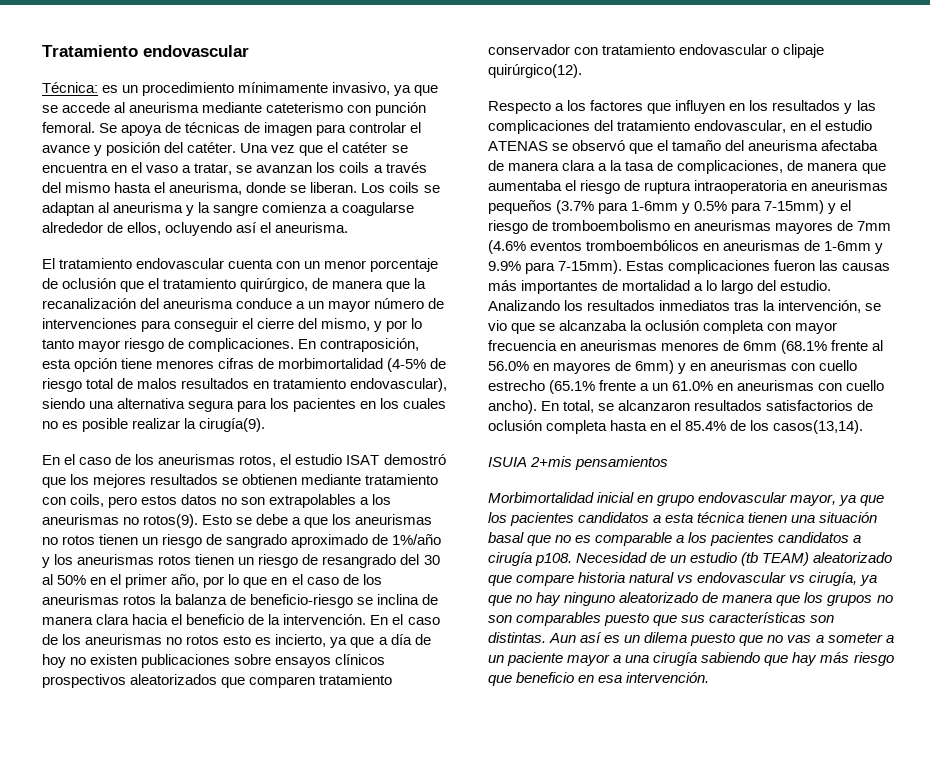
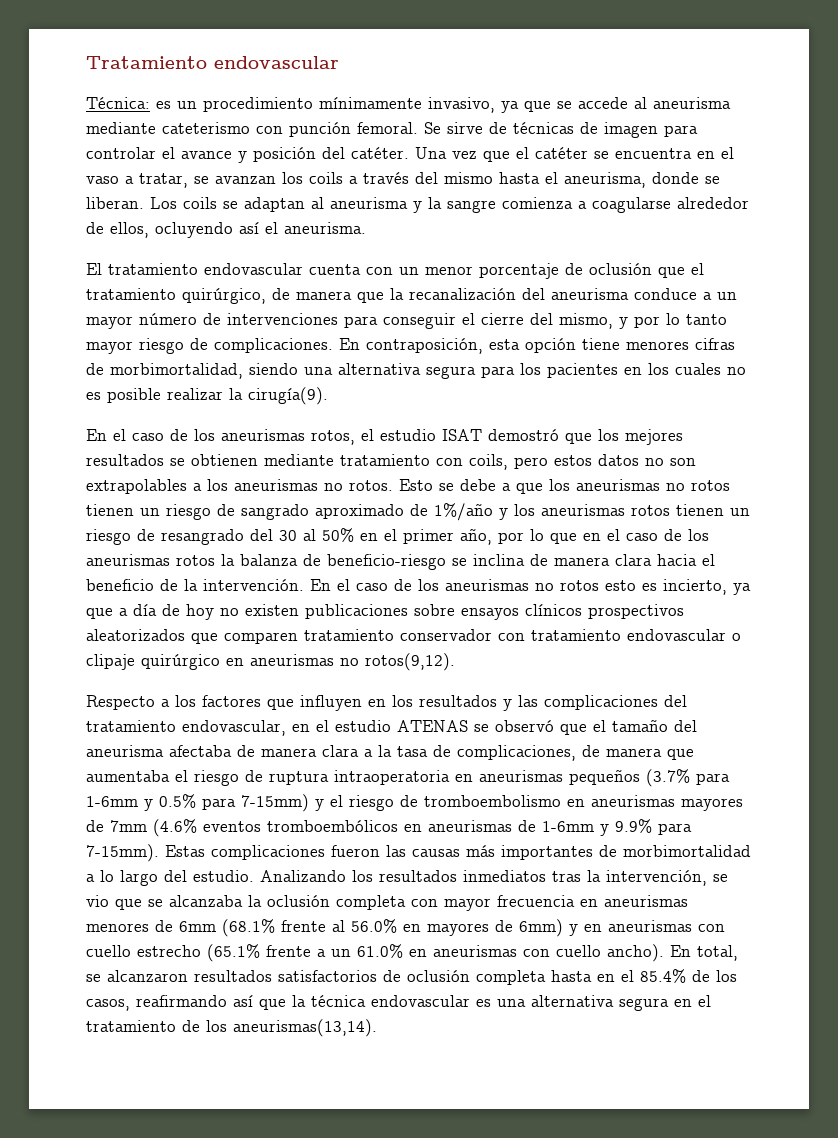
[121,125,163,136] apoya -> [447,122,483,134] sirve
[278,358,447,372] [42,378,448,392] morbimortalidad (4-5% de riesgo total de malos resultados en tratamiento endovascular), -> [110,363,243,379] morbimortalidad,
[143,514,199,528] rotos(9). -> [349,480,393,491] rotos.
[488,64,582,78] quirúrgico(12). -> [141,653,455,671] quirúrgico en aneurismas no rotos(9,12).
[622,280,691,291] mortalidad -> [623,845,751,857] morbimortalidad
[773,420,864,434] [488,456,669,470] [488,492,885,506] [488,512,878,526] [488,532,862,546] [488,552,893,566] [488,572,878,586] [488,592,893,606] [488,612,835,626] [488,632,894,646] [488,652,894,666] [488,672,710,686] casos(13,14). // ISUIA 2+mis pensamientos // Morbimortalidad inicial en grupo endovascular mayor, ya que los pacientes candidatos a esta técnica tienen una situación basal que no es comparable a los pacientes candidatos a cirugía p108. Necesidad de un estudio (tb TEAM) aleatorizado que compare historia natural vs endovascular vs cirugía, ya que no hay ninguno aleatorizado de manera que los grupos no son comparables puesto que sus características son distintas. Aun así es un dilema puesto que no vas a someter a un paciente mayor a una cirugía sabiendo que hay más riesgo que beneficio en esa intervención. -> [86,995,711,1011] [86,1019,377,1037] casos, reafirmando así que la técnica endovascular es una alternativa segura en el tratamiento de los aneurismas(13,14).

